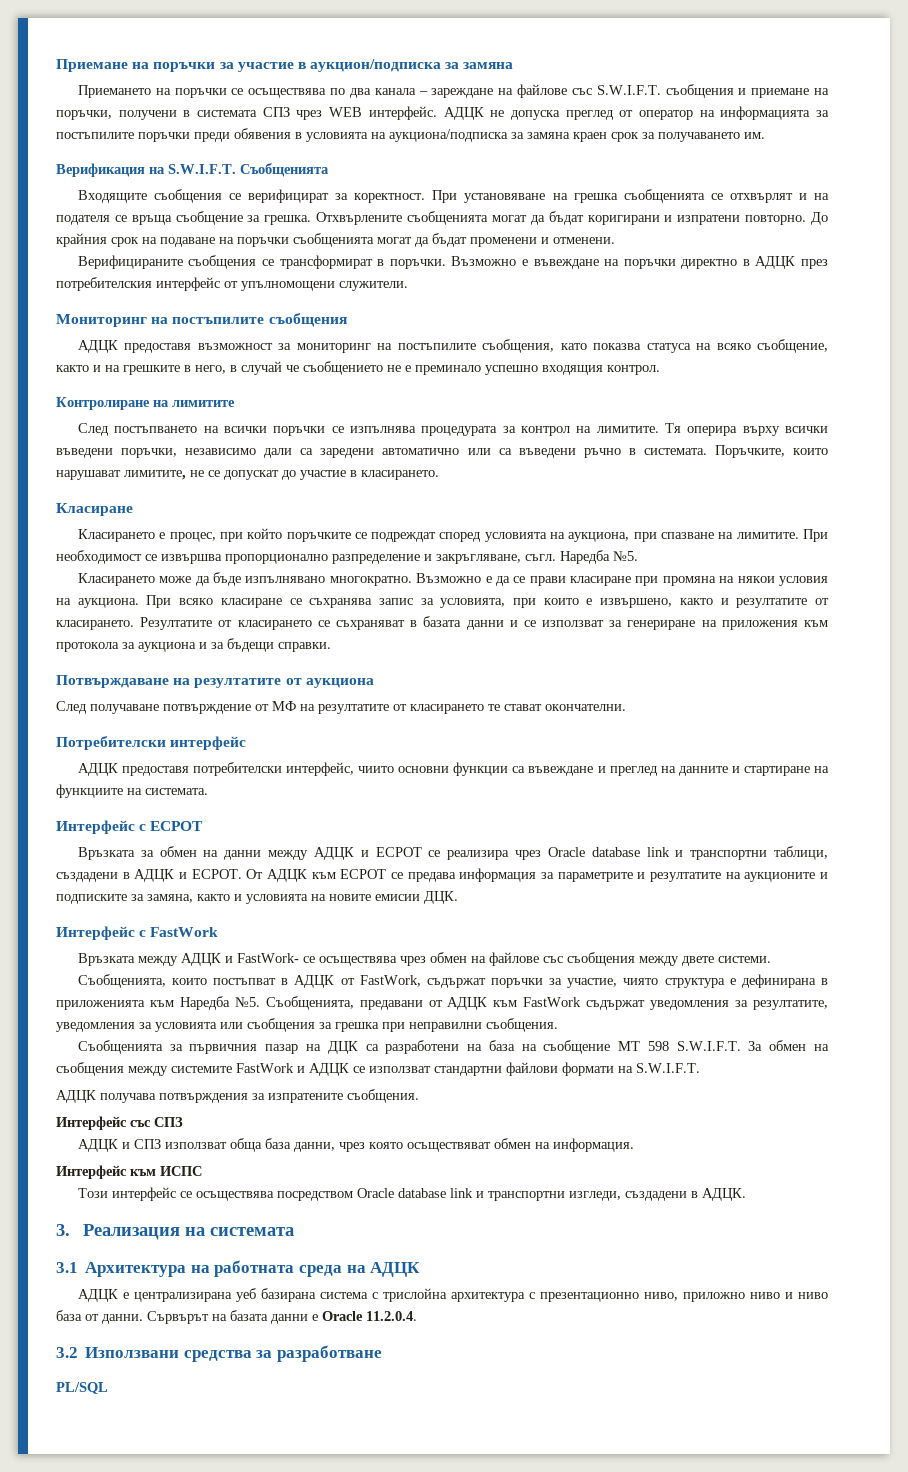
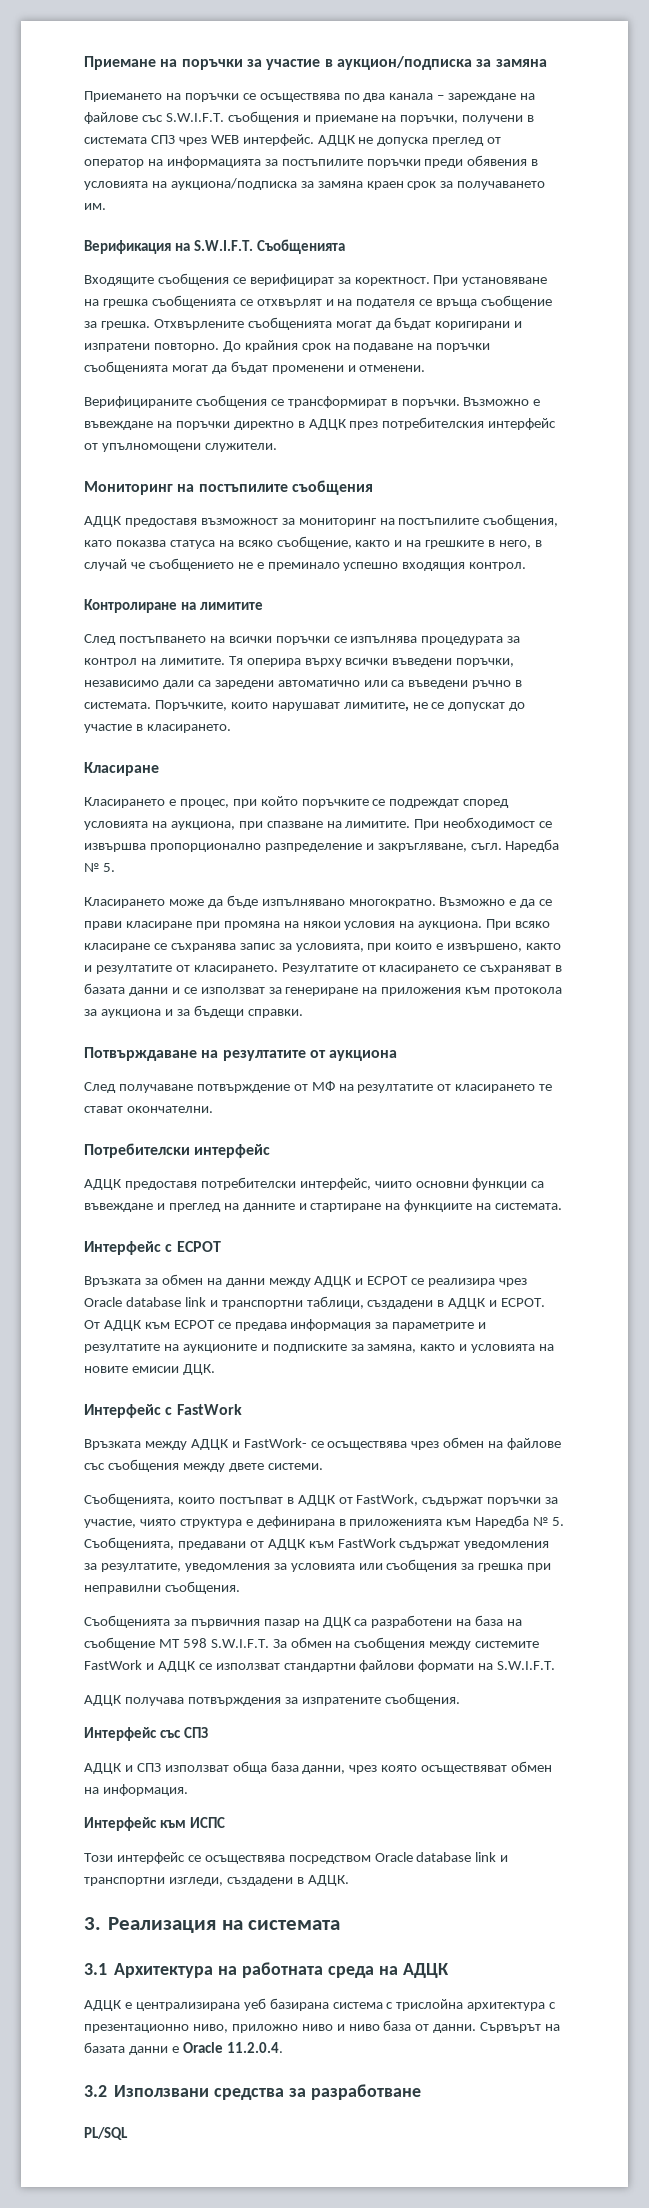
[613,551,638,561] №5. -> [84,863,115,872] № 5.
[234,997,260,1007] №5. -> [533,1517,565,1526] № 5.

